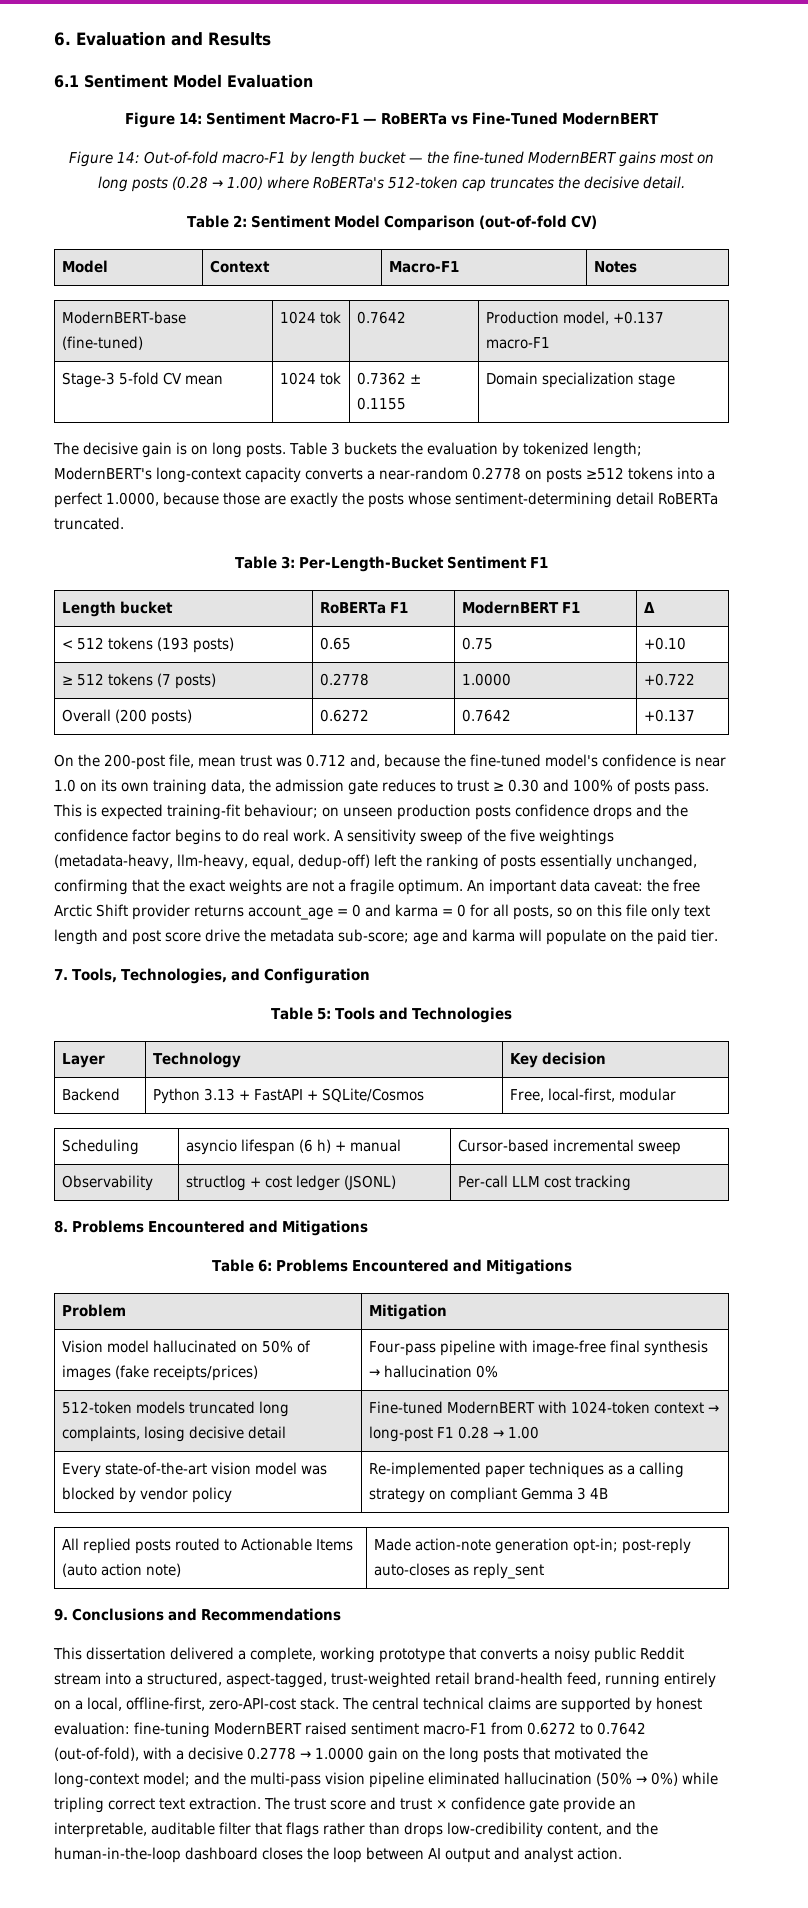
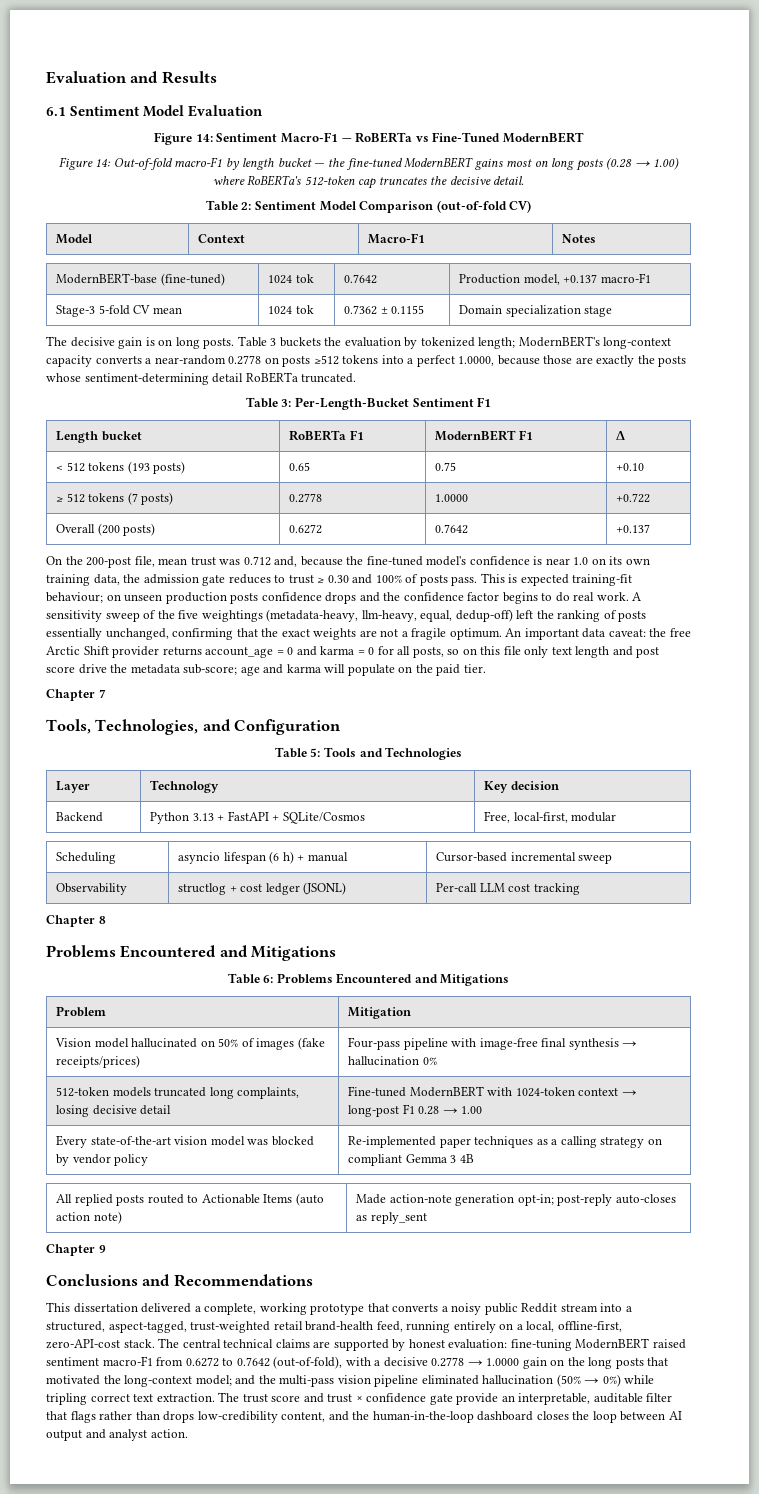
[54,32,71,46] 6. -> (46, 77) none
[54,969,68,980] 7. -> [46,689,106,701] Chapter 7 //
[54,1220,68,1233] 8. -> [46,915,106,927] Chapter 8 //
[54,1608,68,1621] 9. -> [46,1244,106,1256] Chapter 9 //

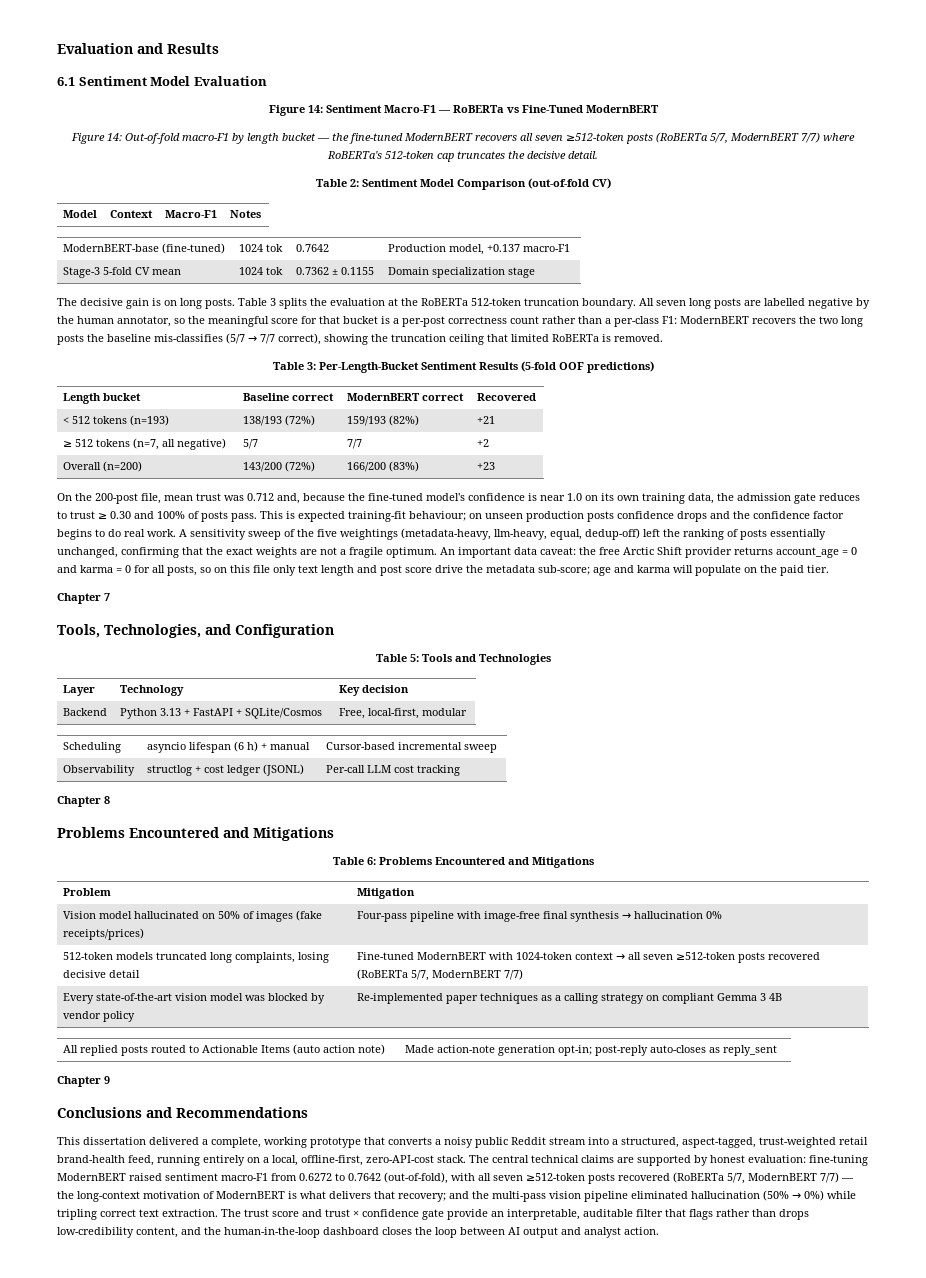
[474,157,680,171] gains most on long posts (0.28 → 1.00) -> [475,132,820,144] recovers all seven ≥512-token posts (RoBERTa 5/7, ModernBERT 7/7)
[279,337,321,347] buckets -> [279,298,307,309] splits
[404,336,672,349] [46,355,687,367] [46,372,357,385] by tokenized length; ModernBERT's long-context capacity converts a near-random 0.2778 on posts ≥512 tokens into a perfect 1.0000, because those are exactly the posts whose sentiment-determining detail RoBERTa truncated. -> [388,298,870,309] [57,316,863,327] [57,333,663,345] at the RoBERTa 512-token truncation boundary. All seven long posts are labelled negative by the human annotator, so the meaningful score for that bucket is a per-post correctness count rather than a per-class F1: ModernBERT recovers the two long posts the baseline mis-classifies (5/7 → 7/7 correct), showing the truncation ceiling that limited RoBERTa is removed.
[477,397,492,407] F1 -> [478,361,654,373] Results (5-fold OOF predictions)
[289,430,364,441] [435,430,533,441] [616,431,626,440] RoBERTa F1 | ModernBERT F1 | Δ -> [243,393,335,401] [347,393,465,401] [477,393,537,401] Baseline correct | ModernBERT correct | Recovered
[127,461,186,474] [289,462,311,471] [435,462,457,471] [616,463,645,471] [56,492,174,505] [289,493,323,503] [435,494,469,502] [616,493,651,503] [56,523,156,536] [289,524,323,534] [435,524,469,534] [616,524,651,533] (193 posts) | 0.65 | 0.75 | +0.10 // ≥ 512 tokens (7 posts) | 0.2778 | 1.0000 | +0.722 // Overall (200 posts) | 0.6272 | 0.7642 | +0.137 -> [130,415,170,426] [243,415,316,426] [347,415,420,426] [477,416,496,424] [63,438,227,450] [243,439,259,449] [347,439,363,449] [477,439,490,447] [63,461,143,472] [243,461,316,472] [347,461,420,472] [477,462,496,470] (n=193) | 138/193 (72%) | 159/193 (82%) | +21 // ≥ 512 tokens (n=7, all negative) | 5/7 | 7/7 | +2 // Overall (n=200) | 143/200 (72%) | 166/200 (83%) | +23
[348,1104,483,1117] long-post F1 0.28 → 1.00 -> [628,952,821,963] [357,969,524,981] all seven ≥512-token posts recovered (RoBERTa 5/7, ModernBERT 7/7)
[374,1357,669,1369] [46,1375,232,1387] a decisive 0.2778 → 1.0000 gain on the long posts that motivated the long-context model; -> [478,1172,854,1184] [57,1191,446,1202] all seven ≥512-token posts recovered (RoBERTa 5/7, ModernBERT 7/7) — the long-context motivation of ModernBERT is what delivers that recovery;

